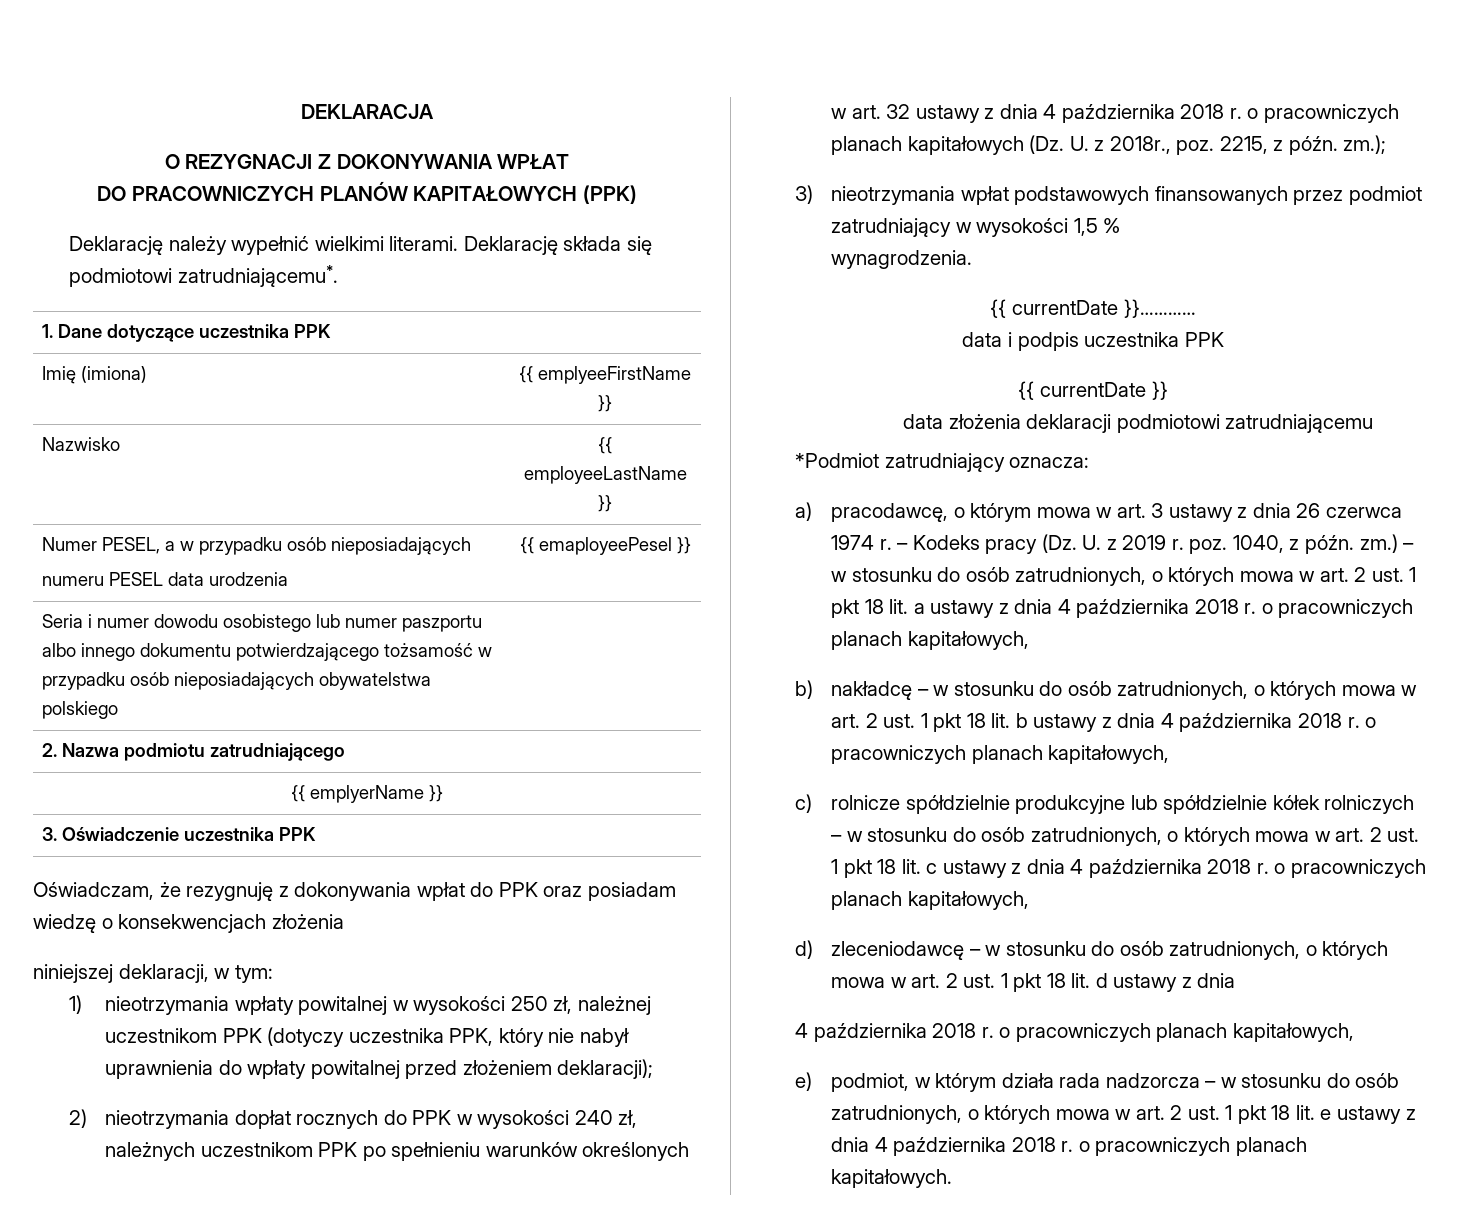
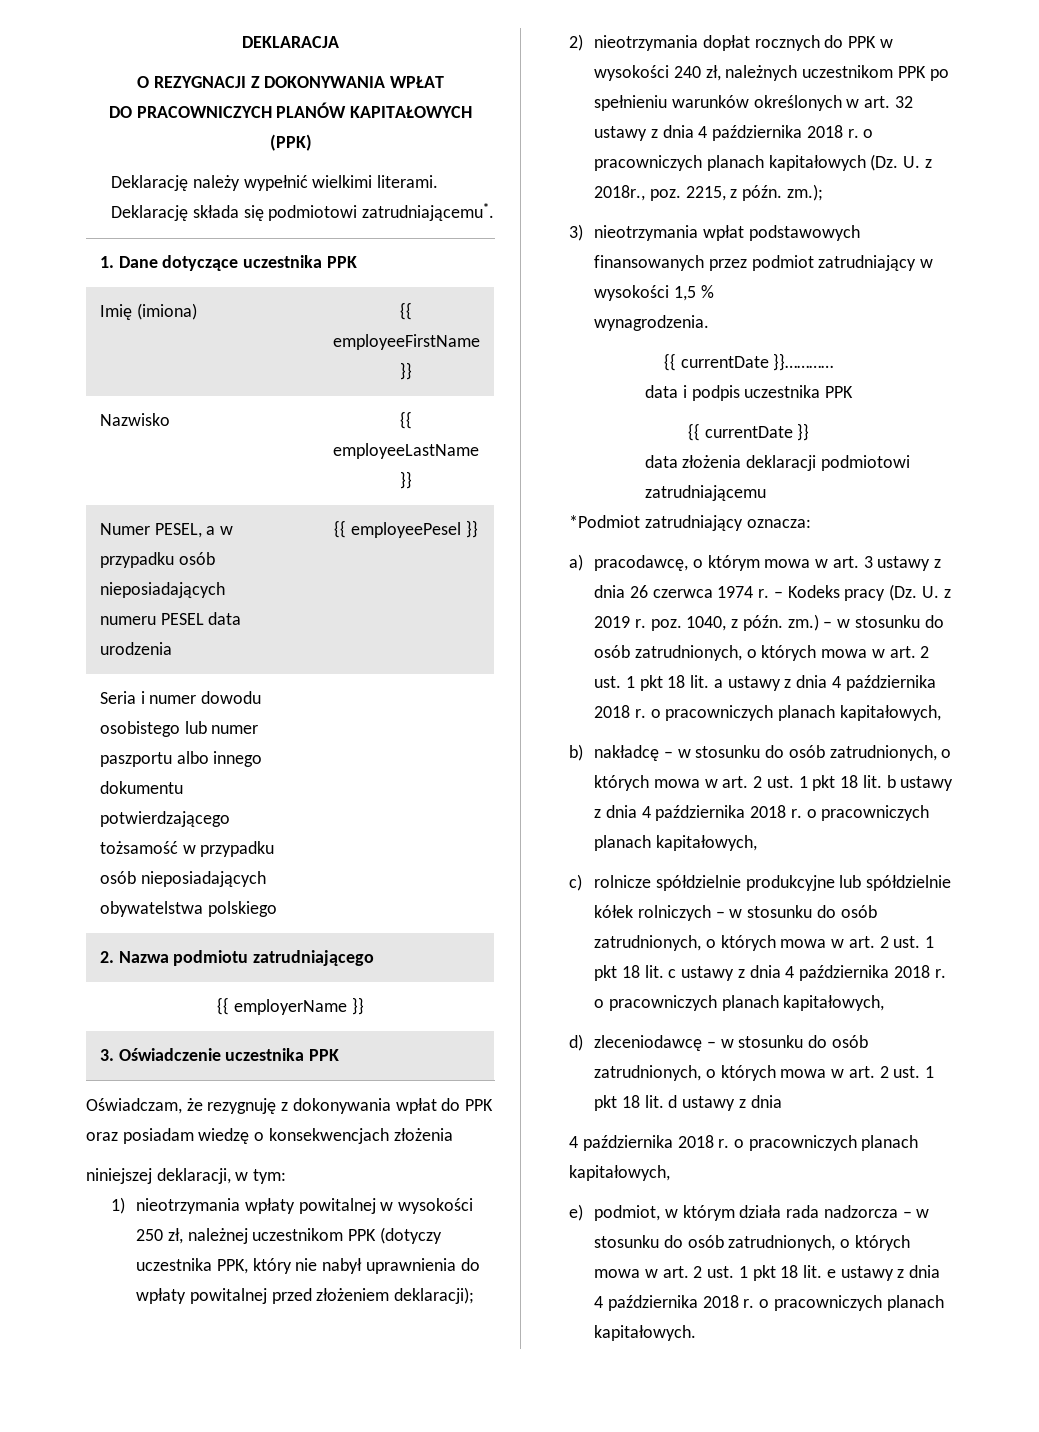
[538,366,691,384] emplyeeFirstName -> [332,334,480,350] employeeFirstName
[538,537,672,555] emaployeePesel -> [351,522,461,538] employeePesel
[310,785,424,803] emplyerName -> [234,999,347,1015] employerName

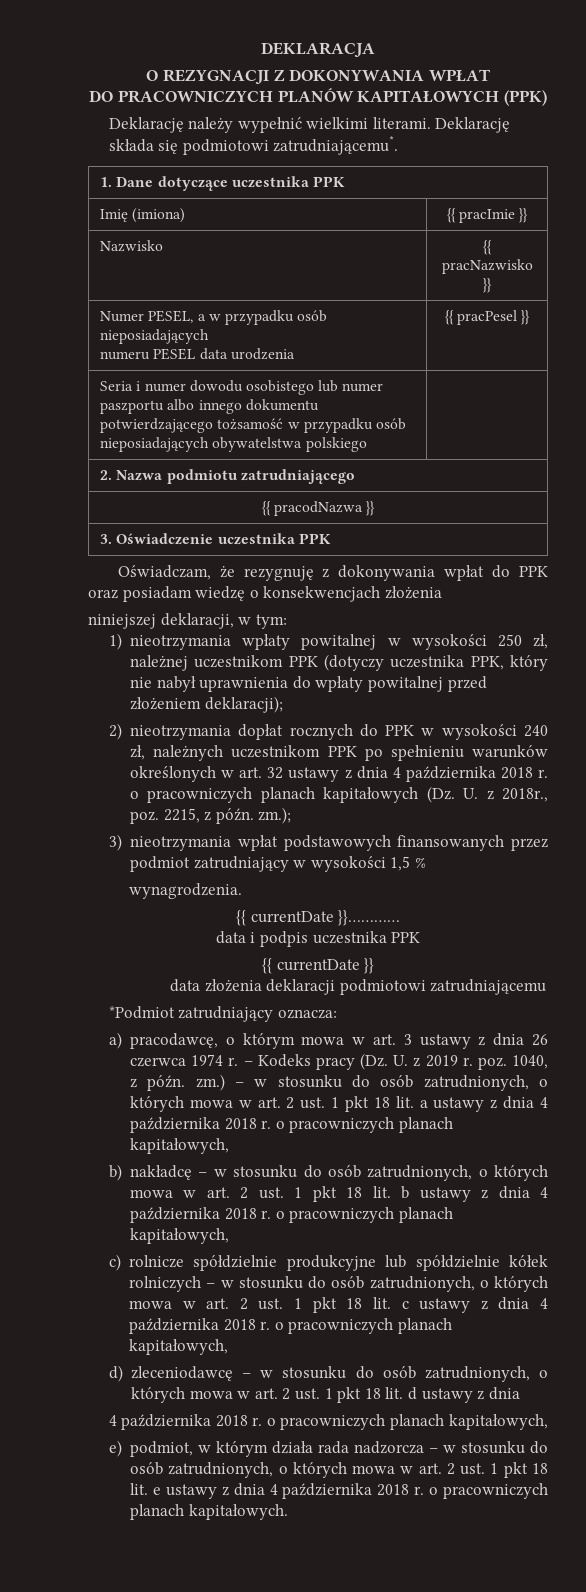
[332,334,480,350] employeeFirstName -> [459,209,515,223] pracImie
[333,443,479,459] employeeLastName -> [441,259,533,274] pracNazwisko
[351,522,461,538] employeePesel -> [457,310,517,325] pracPesel
[234,999,347,1015] employerName -> [274,501,363,516] pracodNazwa

